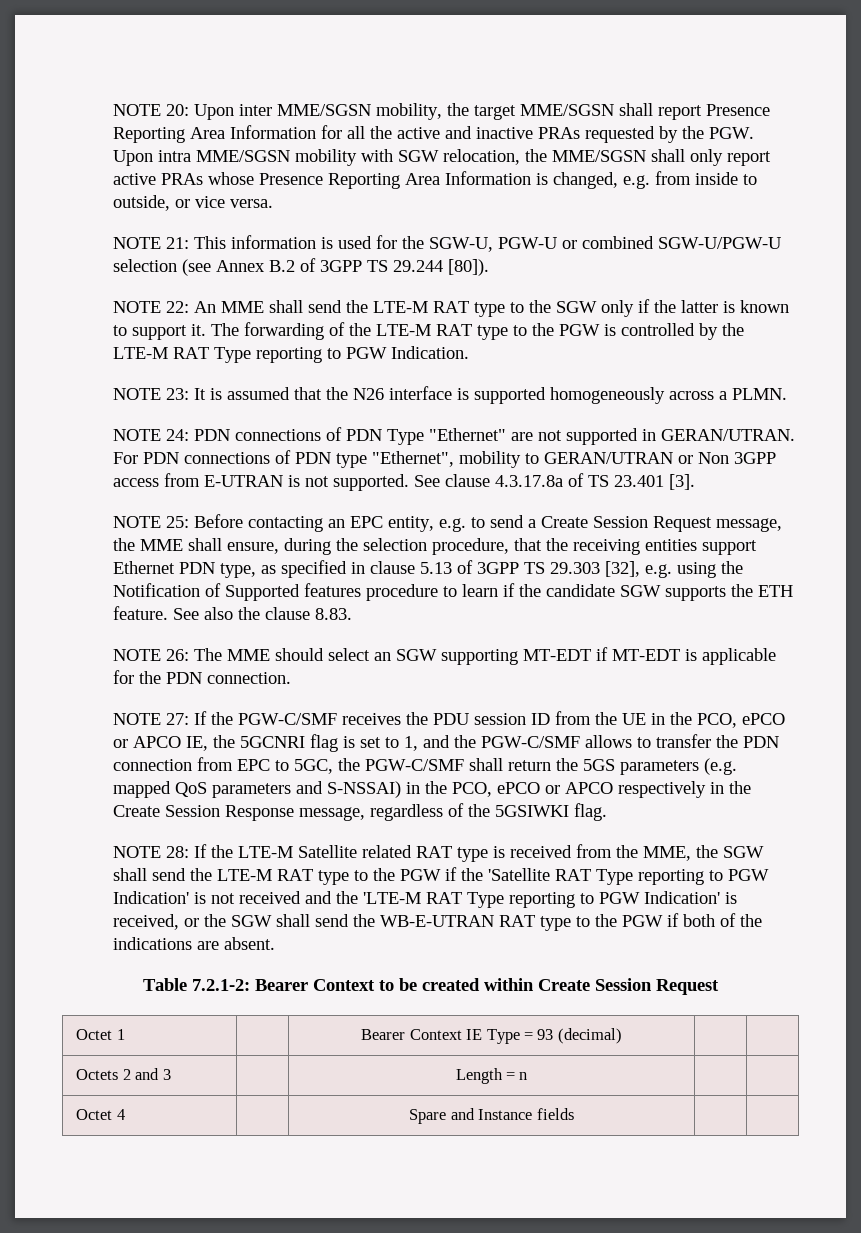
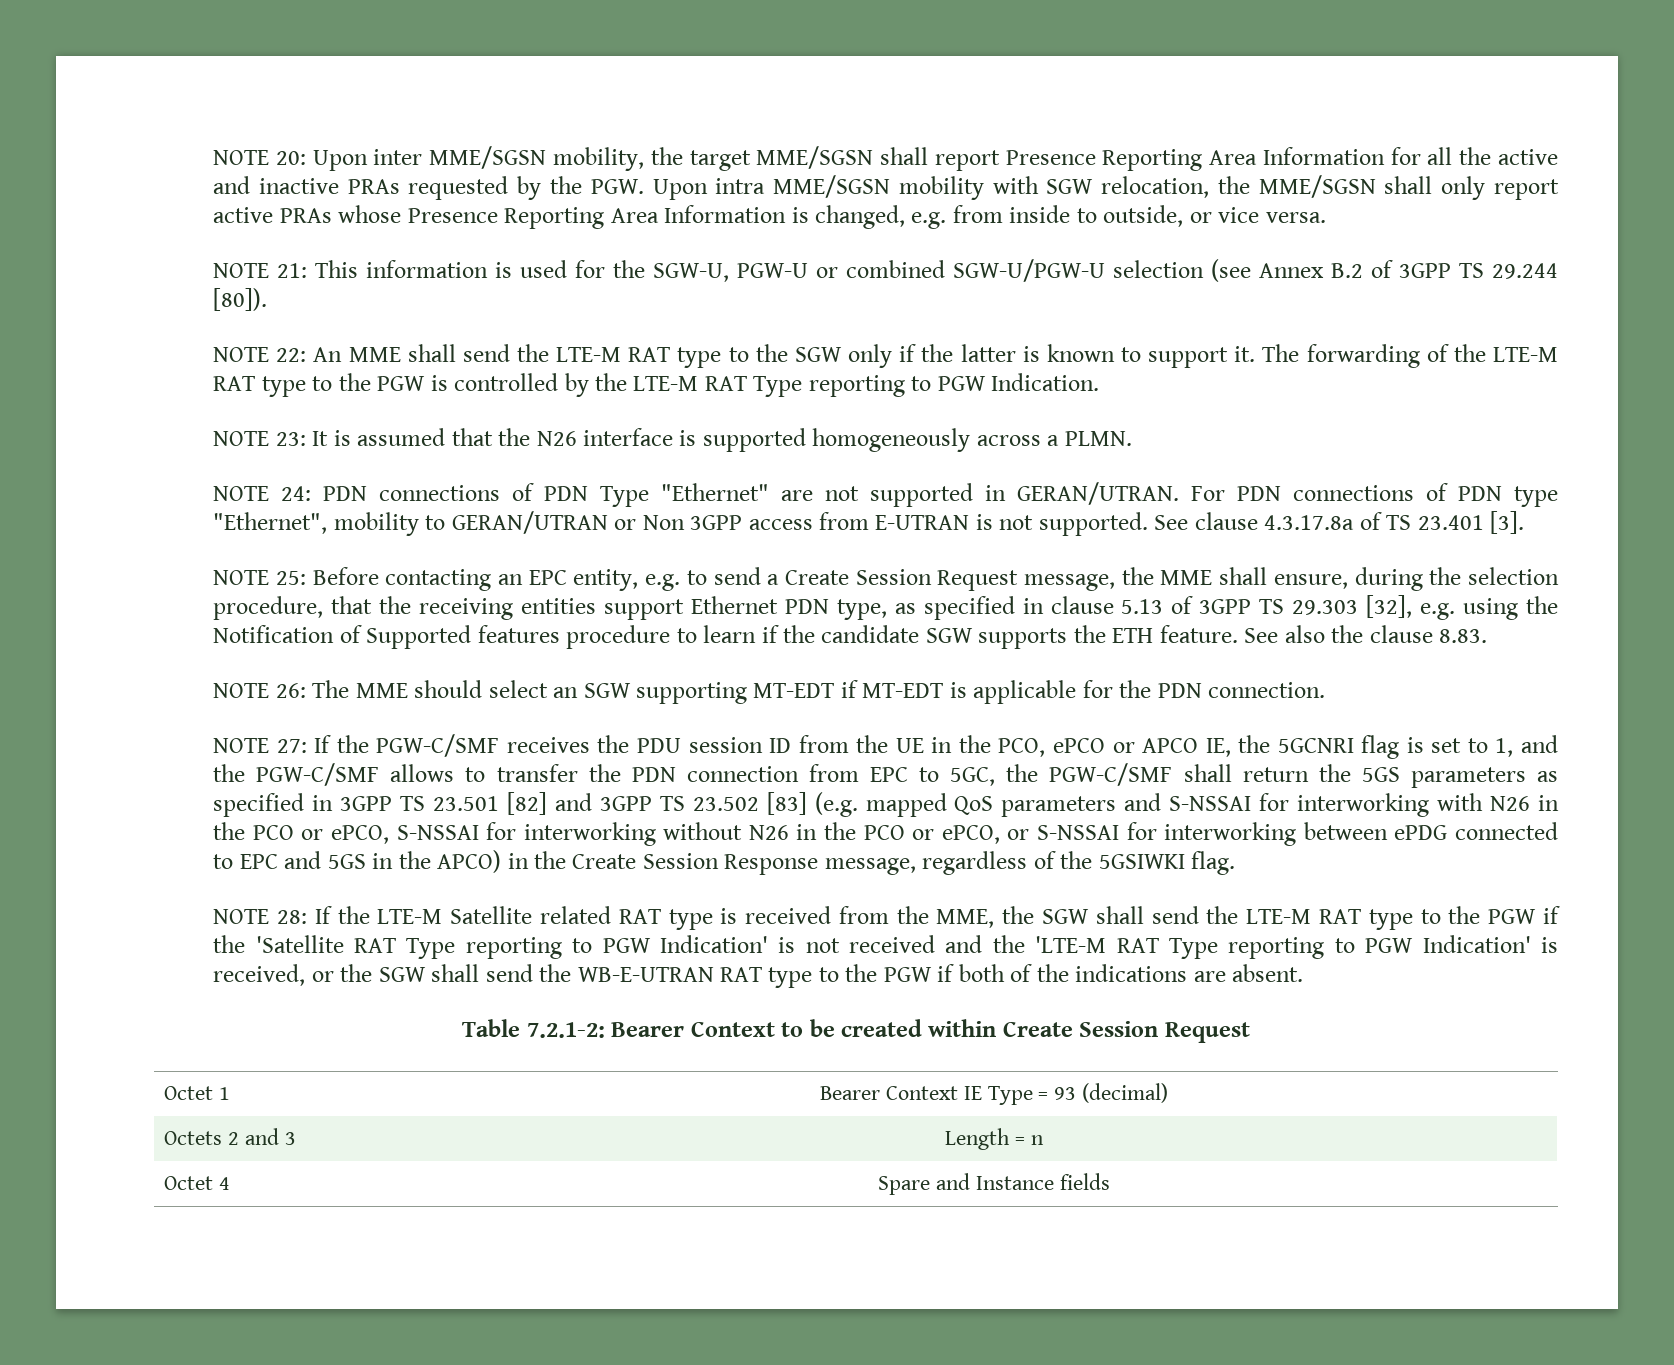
(700, 767) none -> [1536,771,1558,782] [213,792,807,817] as specified in 3GPP TS 23.501 [82] and 3GPP TS 23.502 [83]
[327,781,707,798] S-NSSAI) in the PCO, ePCO or APCO respectively -> [1169,793,1559,817] [213,822,1558,846] [213,850,502,873] S-NSSAI for interworking with N26 in the PCO or ePCO, S-NSSAI for interworking without N26 in the PCO or ePCO, or S-NSSAI for interworking between ePDG connected to EPC and 5GS in the APCO)

